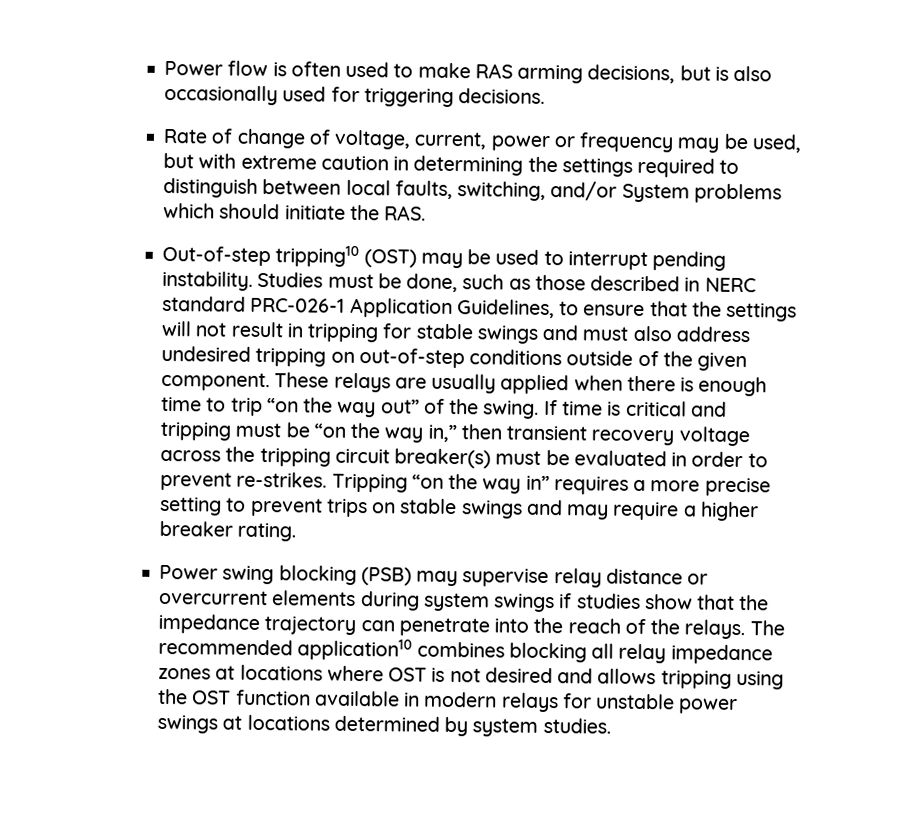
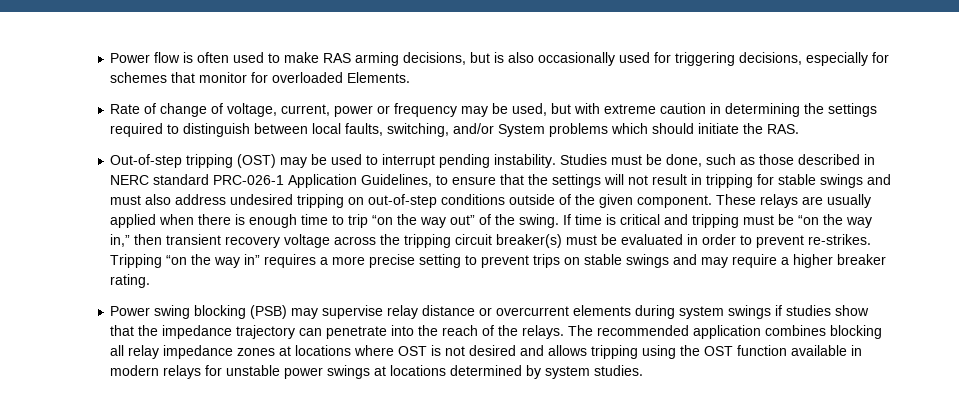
[458,88,546,104] decisions. -> [739,52,890,66] [110,72,411,83] decisions, especially for schemes that monitor for overloaded Elements.
[275,245,360,268] tripping10 -> [186,154,234,168] tripping
[297,638,413,661] application10 -> [693,325,762,339] application

